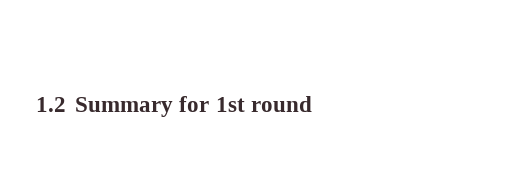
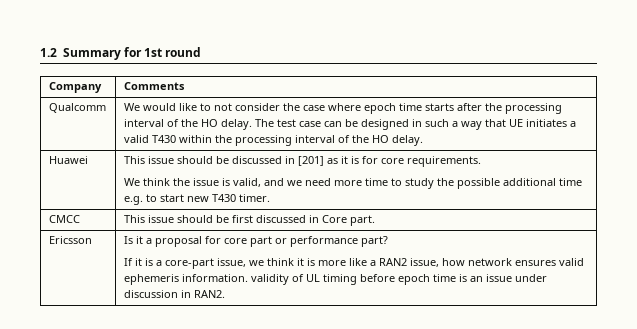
(312, 104) none -> [48,82,102,93] [123,82,185,90] [48,103,106,113] [123,103,562,114] [123,119,576,130] [123,135,423,146] [48,156,88,164] [123,156,481,167] [123,178,582,189] [123,194,270,205] [48,215,80,223] [123,215,375,226] [48,236,92,244] [123,236,388,247] [123,258,584,269] [123,274,547,285] [123,290,225,298] // Company | Comments // Qualcomm | We would like to not consider the case where epoch time starts after the processing interval of the HO delay. The test case can be designed in such a way that UE initiates a valid T430 within the processing interval of the HO delay. // Huawei | This issue should be discussed in [201] as it is for core requirements. // We think the issue is valid, and we need more time to study the possible additional time e.g. to start new T430 timer. // CMCC | This issue should be first discussed in Core part. // Ericsson | Is it a proposal for core part or performance part? // If it is a core-part issue, we think it is more like a RAN2 issue, how network ensures valid ephemeris information. validity of UL timing before epoch time is an issue under discussion in RAN2.

